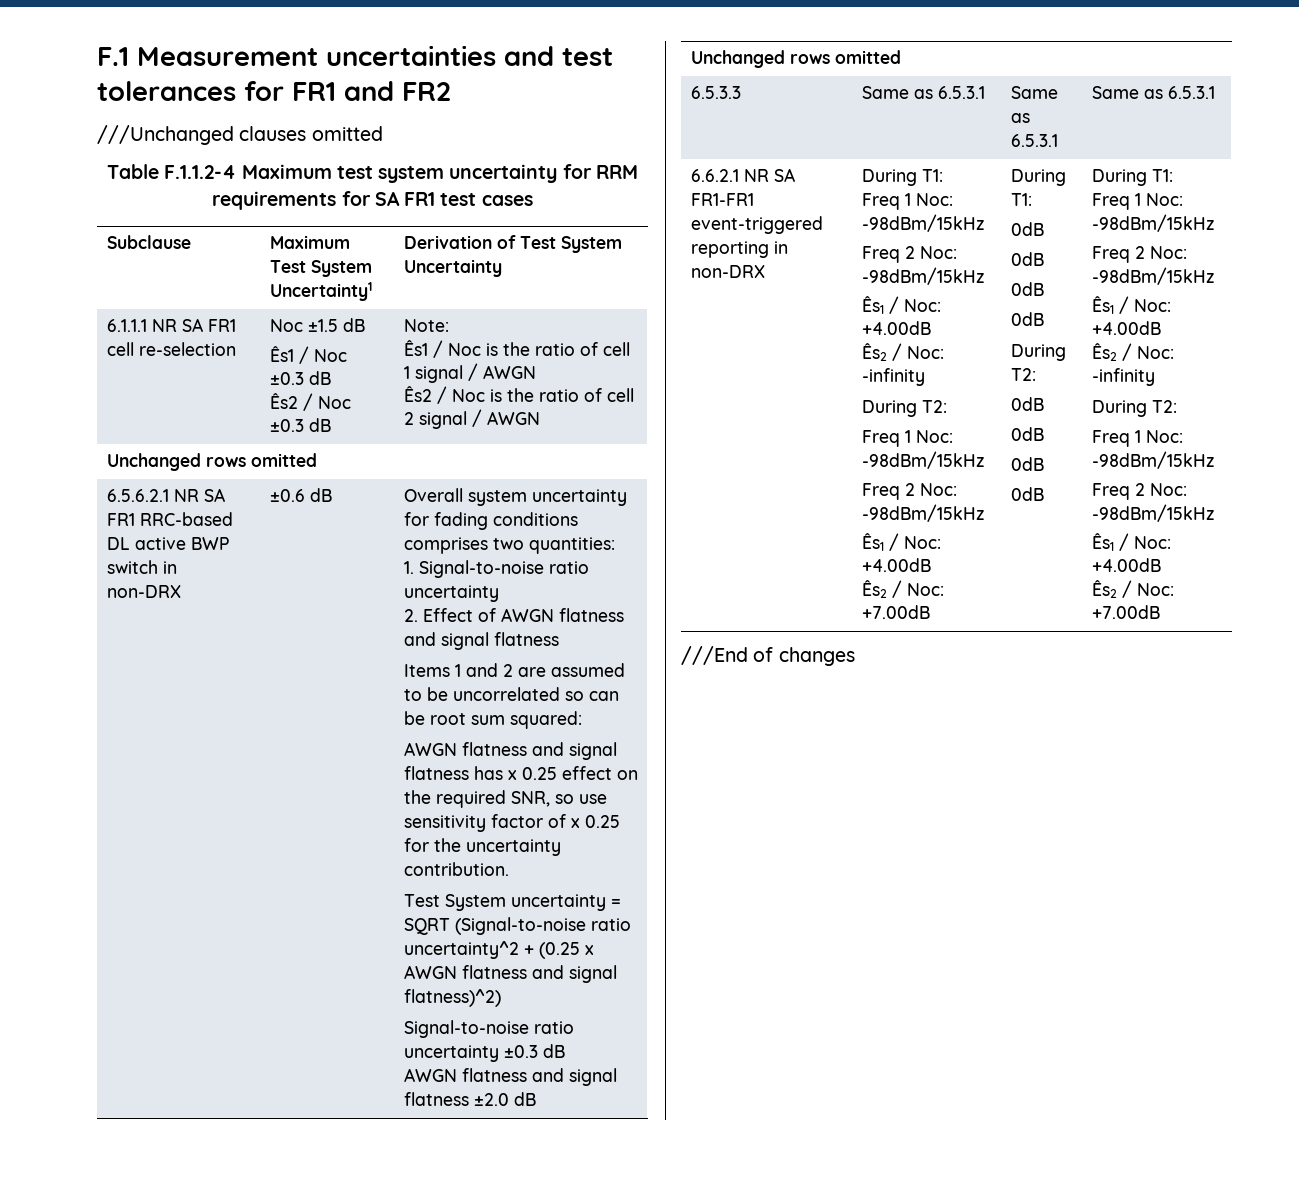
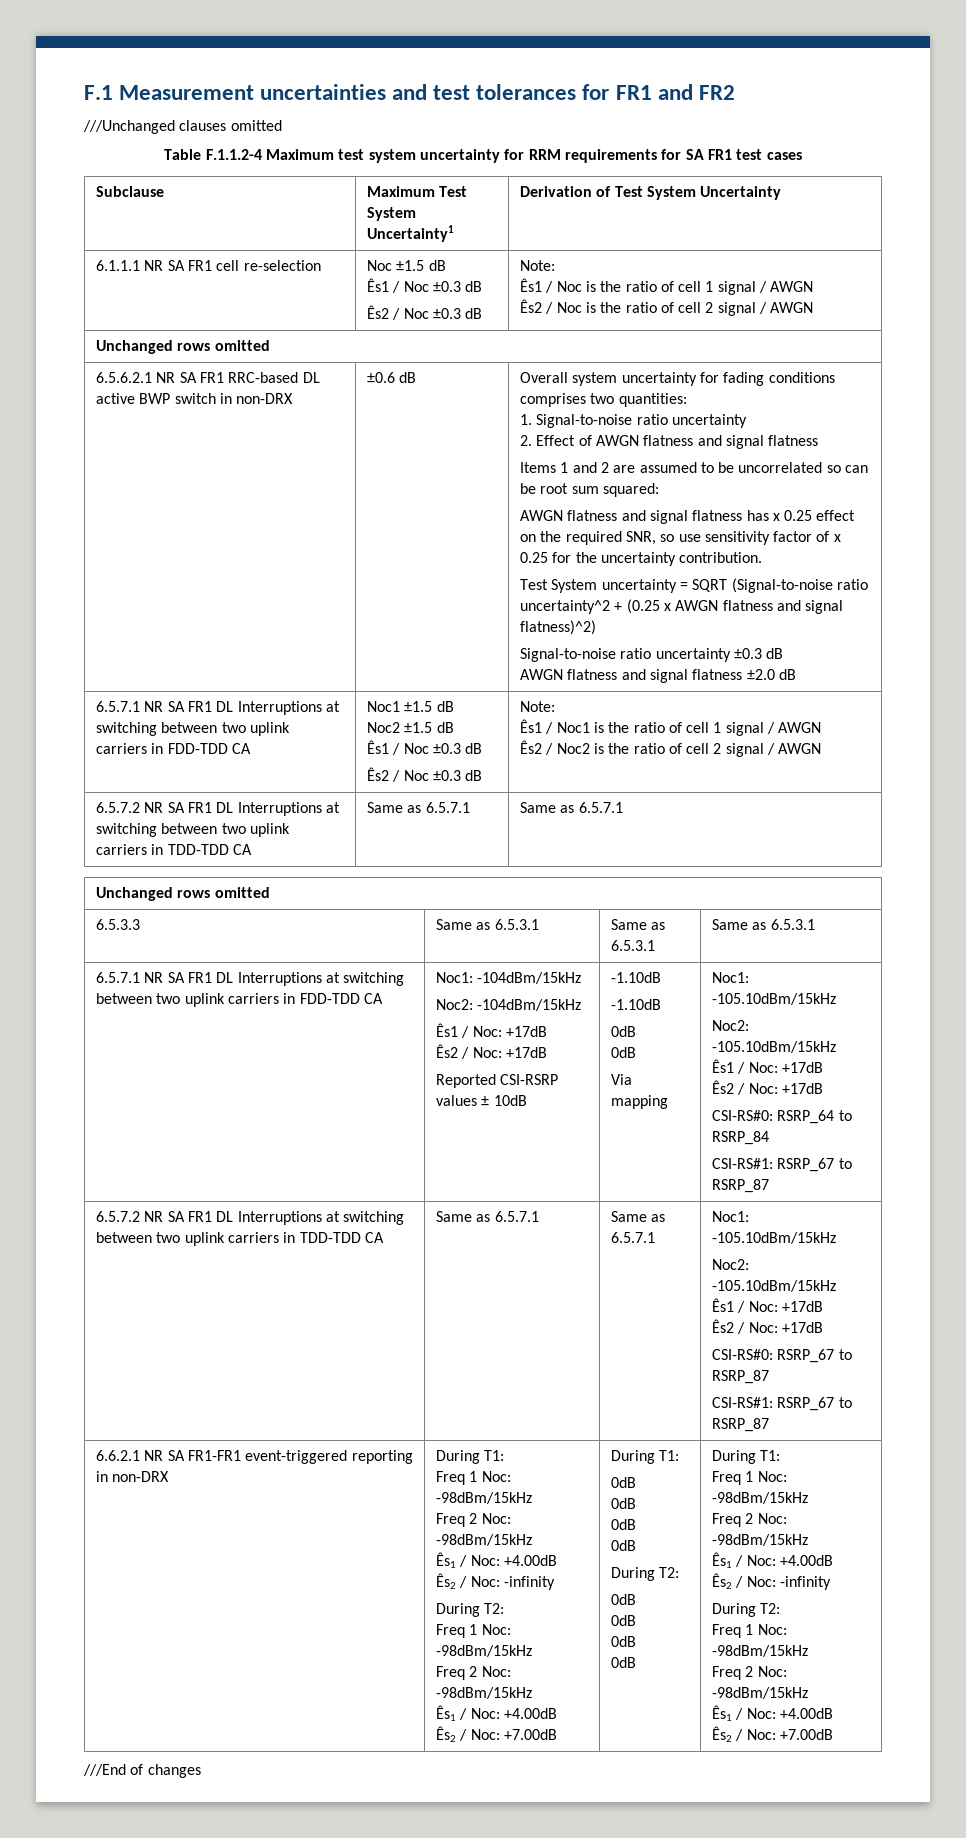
(536, 1099) none -> [95,701,340,715] [95,722,290,736] [95,743,251,754] [366,701,454,712] [366,722,454,733] [366,740,483,755] [366,767,483,782] [519,701,555,712] [519,719,822,736] [519,740,822,757] [95,802,340,816] [95,823,290,837] [95,844,252,855] [366,802,470,813] [519,802,623,813] // 6.5.7.1 NR SA FR1 DL Interruptions at switching between two uplink carriers in FDD-TDD CA | Noc1 ±1.5 dB // Noc2 ±1.5 dB // Ês1 / Noc ±0.3 dB // Ês2 / Noc ±0.3 dB | Note: // Ês1 / Noc1 is the ratio of cell 1 signal / AWGN // Ês2 / Noc2 is the ratio of cell 2 signal / AWGN // 6.5.7.2 NR SA FR1 DL Interruptions at switching between two uplink carriers in TDD-TDD CA | Same as 6.5.7.1 | Same as 6.5.7.1
(1215, 92) none -> [95,972,405,986] [95,993,383,1007] [435,972,582,984] [435,999,582,1011] [435,1023,547,1038] [435,1044,547,1059] [435,1074,559,1088] [435,1095,527,1106] [610,972,661,983] [610,999,661,1010] [610,1026,636,1037] [610,1047,636,1058] [610,1074,632,1085] [610,1095,668,1109] [711,972,749,983] [711,993,836,1005] [711,1020,749,1031] [711,1041,836,1053] [711,1059,823,1074] [711,1080,823,1095] [711,1110,852,1124] [711,1131,769,1145] [711,1158,852,1172] [711,1179,769,1193] [95,1211,405,1225] [95,1232,384,1246] [435,1211,539,1222] [610,1211,666,1222] [610,1232,655,1243] [711,1211,749,1222] [711,1232,836,1244] [711,1259,749,1270] [711,1280,836,1292] [711,1298,823,1313] [711,1319,823,1334] [711,1349,852,1363] [711,1370,769,1384] [711,1397,852,1411] [711,1418,769,1432] // 6.5.7.1 NR SA FR1 DL Interruptions at switching between two uplink carriers in FDD-TDD CA | Noc1: -104dBm/15kHz // Noc2: -104dBm/15kHz // Ês1 / Noc: +17dB // Ês2 / Noc: +17dB // Reported CSI-RSRP values ± 10dB | -1.10dB // -1.10dB // 0dB // 0dB // Via mapping | Noc1: -105.10dBm/15kHz // Noc2: -105.10dBm/15kHz // Ês1 / Noc: +17dB // Ês2 / Noc: +17dB // CSI-RS#0: RSRP_64 to RSRP_84 // CSI-RS#1: RSRP_67 to RSRP_87 // 6.5.7.2 NR SA FR1 DL Interruptions at switching between two uplink carriers in TDD-TDD CA | Same as 6.5.7.1 | Same as 6.5.7.1 | Noc1: -105.10dBm/15kHz // Noc2: -105.10dBm/15kHz // Ês1 / Noc: +17dB // Ês2 / Noc: +17dB // CSI-RS#0: RSRP_67 to RSRP_87 // CSI-RS#1: RSRP_67 to RSRP_87

